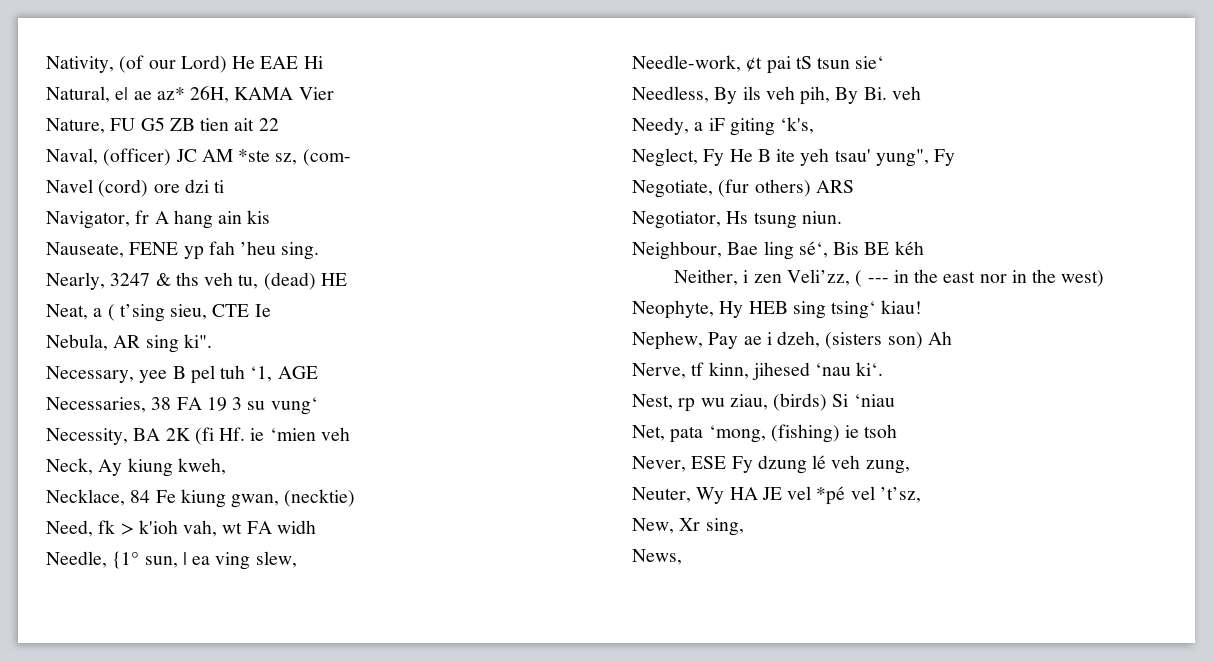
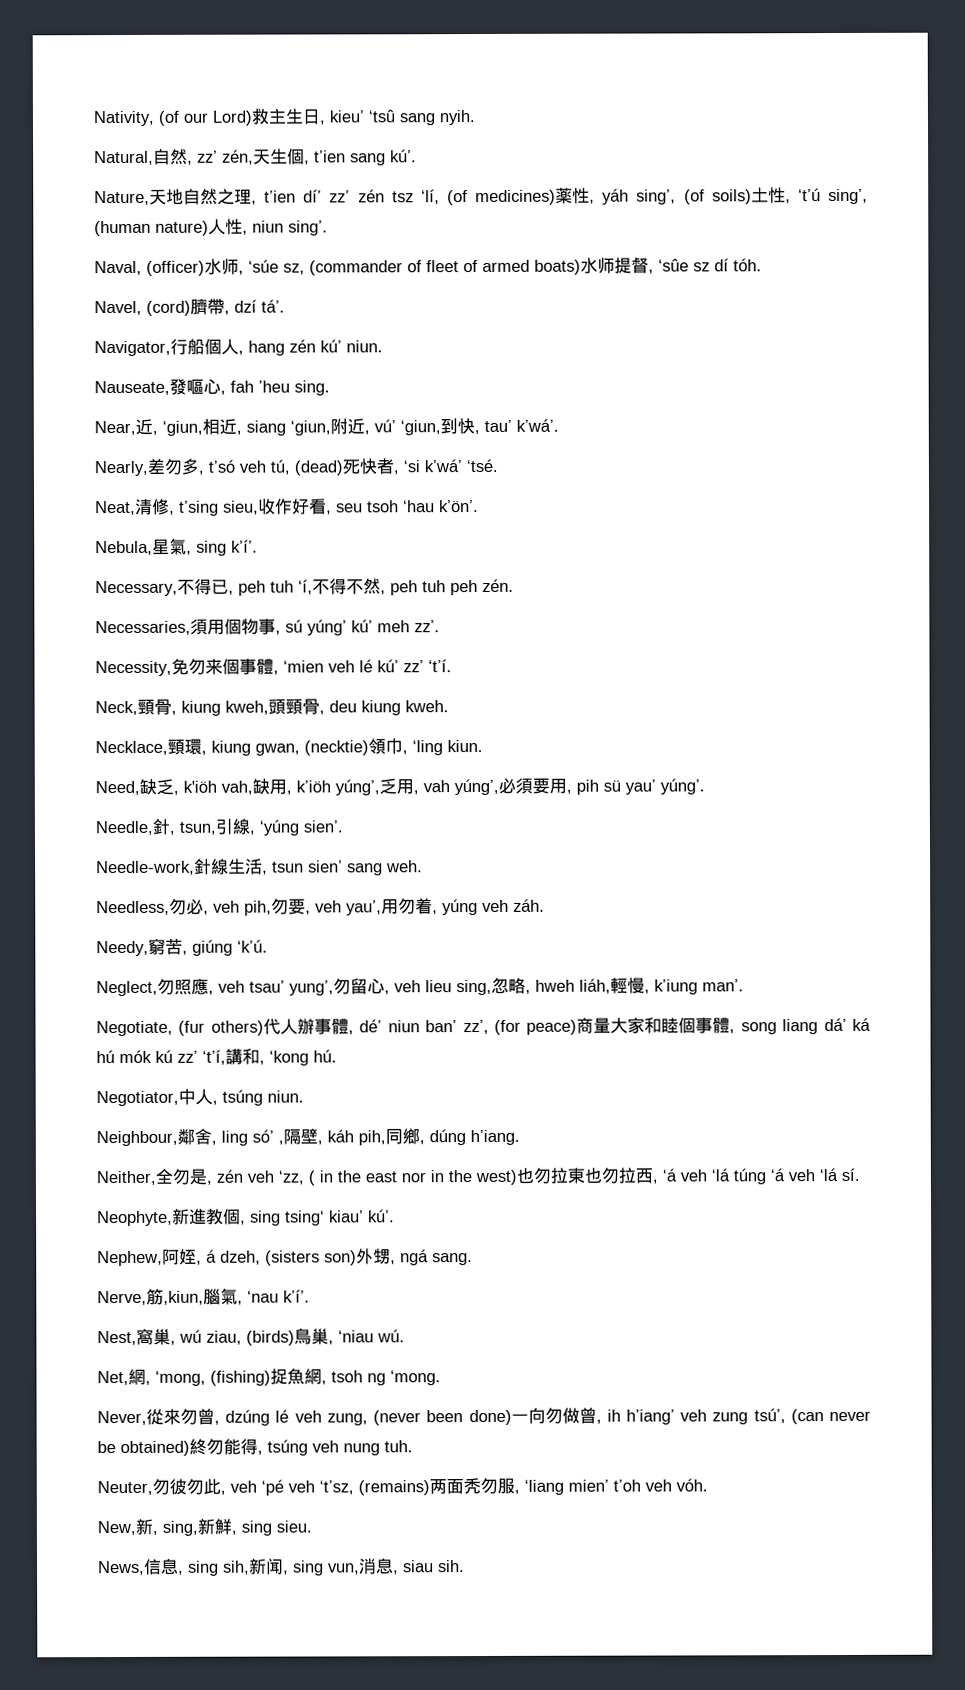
[232,56,323,69] [46,86,334,103] [46,117,279,134] [46,148,351,166] [46,179,225,197] [46,210,271,229] He EAE Hi // Natural, e| ae az* 26H, KAMA Vier // Nature, FU G5 ZB tien ait 22 // Naval, (officer) JC AM *ste sz, (com- // Navel (cord) ore dzi ti // Navigator, fr A hang ain kis -> [251,108,475,126] [94,148,417,166] [94,187,868,206] [94,218,328,237] [94,257,762,276] [94,298,285,316] [94,338,383,357] 救主生日, kieu’ ‘tsû sang nyih. // Natural,自然, zz’ zén,天生個, t’ien sang kú’. // Nature,天地自然之理, t’ien dí’ zz’ zén tsz ‘lí, (of medicines)薬性, yáh sing’, (of soils)土性, ‘t’ú sing’, (human nature)人性, niun sing’. // Naval, (officer)水师, ‘súe sz, (commander of fleet of armed boats)水师提督, ‘sûe sz dí tóh. // Navel, (cord)臍帶, dzí tá’. // Navigator,行船個人, hang zén kú’ niun.
[129,242,204,260] FENE yp -> [169,378,226,395] 發嘔心,
[46,272,347,290] [46,304,271,322] [46,334,212,353] [46,365,318,384] [46,397,318,415] [46,427,350,445] Nearly, 3247 & ths veh tu, (dead) HE // Neat, a ( t’sing sieu, CTE Ie // Nebula, AR sing ki". // Necessary, yee B pel tuh ‘1, AGE // Necessaries, 38 FA 19 3 su vung‘ // Necessity, BA 2K (fi Hf. ie ‘mien veh -> [94,418,559,436] [94,458,498,477] [95,498,479,516] [95,538,258,556] [95,578,514,597] [95,618,440,636] [95,658,452,677] Near,近, ‘giun,相近, siang ‘giun,附近, vú’ ‘giun,到快, tau’ k’wá’. // Nearly,差勿多, t’só veh tú, (dead)死快者, ‘si k’wá’ ‘tsé. // Neat,清修, t’sing sieu,收作好看, seu tsoh ‘hau k’ön’. // Nebula,星氣, sing k’í’. // Necessary,不得已, peh tuh ‘í,不得不然, peh tuh peh zén. // Necessaries,須用個物事, sú yúng’ kú’ meh zz’. // Necessity,免勿来個事體, ‘mien veh lé kú’ zz’ ‘t’í.
[98,459,123,476] Ay -> [137,698,177,715] 頸骨,
(226, 466) none -> [268,698,449,716] 頭頸骨, deu kiung kweh.
[130,490,176,503] 84 Fe -> [167,738,207,755] 頸環,
[46,520,316,537] [46,551,297,570] [632,55,885,74] [632,86,921,105] [632,117,815,136] [632,148,956,167] [632,179,854,198] [632,211,842,229] [632,241,924,260] [674,269,889,287] // Need, fk > k'ioh vah, wt FA widh // Needle, {1° sun, | ea ving slew, // Needle-work, ¢t pai tS tsun sie‘ // Needless, By ils veh pih, By Bi. veh // Needy, a iF giting ‘k's, // Neglect, Fy He B ite yeh tsau' yung", Fy // Negotiate, (fur others) ARS // Negotiator, Hs tsung niun. // Neighbour, Bae ling sé‘, Bis BE kéh // Neither, i zen Veli’zz, ( --- -> [368,738,483,756] [95,777,705,796] [95,818,343,836] [96,858,423,876] [96,898,545,916] [96,938,268,957] [96,976,744,997] [96,1017,871,1037] [96,1048,337,1066] [96,1088,304,1107] [96,1128,520,1147] [96,1168,315,1186] 領巾, ‘ling kiun. // Need,缺乏, k'iöh vah,缺用, k’iöh yúng’,乏用, vah yúng’,必須要用, pih sü yau’ yúng’. // Needle,針, tsun,引線, ‘yúng sien’. // Needle-work,針線生活, tsun sien’ sang weh. // Needless,勿必, veh pih,勿要, veh yau’,用勿着, yúng veh záh. // Needy,窮苦, giúng ‘k’ú. // Neglect,勿照應, veh tsau’ yung’,勿留心, veh lieu sing,忽略, hweh liáh,輕慢, k’iung man’. // Negotiate, (fur others)代人辦事體, dé’ niun ban’ zz’, (for peace)商量大家和睦個事體, song liang dá’ ká hú mók kú zz’ ‘t’í,講和, ‘kong hú. // Negotiator,中人, tsúng niun. // Neighbour,鄰舍, ling só’ ,隔壁, káh pih,同鄉, dúng h’iang. // Neither,全勿是, zén veh ‘zz, (
[632,300,923,319] [632,331,952,350] [632,362,884,380] [632,393,849,412] // Neophyte, Hy HEB sing tsing‘ kiau! // Nephew, Pay ae i dzeh, (sisters son) Ah // Nerve, tf kinn, jihesed ‘nau ki‘. // Nest, rp wu ziau, (birds) Si -> [516,1167,860,1185] [97,1208,395,1227] [97,1248,473,1267] [97,1288,310,1306] [97,1328,334,1346] 也勿拉東也勿拉西, ‘á veh ‘lá túng ‘á veh ‘lá sí. // Neophyte,新進教個, sing tsing‘ kiau’ kú’. // Nephew,阿姪, á dzeh, (sisters son)外甥, ngá sang. // Nerve,筋,kiun,腦氣, ‘nau k’í’. // Nest,窩巢, wú ziau, (birds)鳥巢,
(895, 400) none -> [377,1329,405,1343] wú.
[670,426,704,443] pata -> [128,1368,151,1385] 網,
[845,424,898,438] ie tsoh -> [270,1368,441,1386] 捉魚網, tsoh ng ‘mong.
[691,455,807,474] ESE Fy dzung -> [146,1408,271,1426] 從來勿曾, dzúng
[632,486,921,505] // Neuter, Wy HA JE vel *pé vel ’t’sz, -> [373,1407,871,1426] [97,1438,413,1457] [97,1477,708,1496] (never been done)一向勿做曾, ih h’iang’ veh zung tsú’, (can never be obtained)終勿能得, tsúng veh nung tuh. // Neuter,勿彼勿此, veh ‘pé veh ‘t’sz, (remains)两面秃勿服, ‘liang mien’ t’oh veh vóh.
[679,518,744,536] [632,549,682,565] Xr sing, // News, -> [135,1518,312,1536] [97,1558,465,1576] 新, sing,新鮮, sing sieu. // News,信息, sing sih,新闻, sing vun,消息, siau sih.

